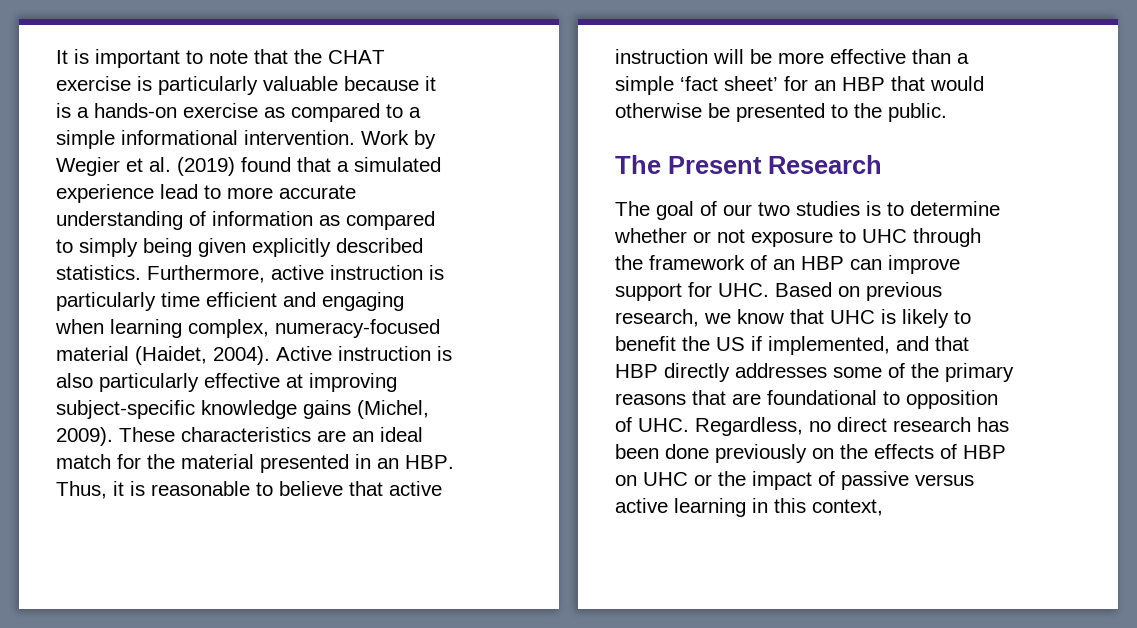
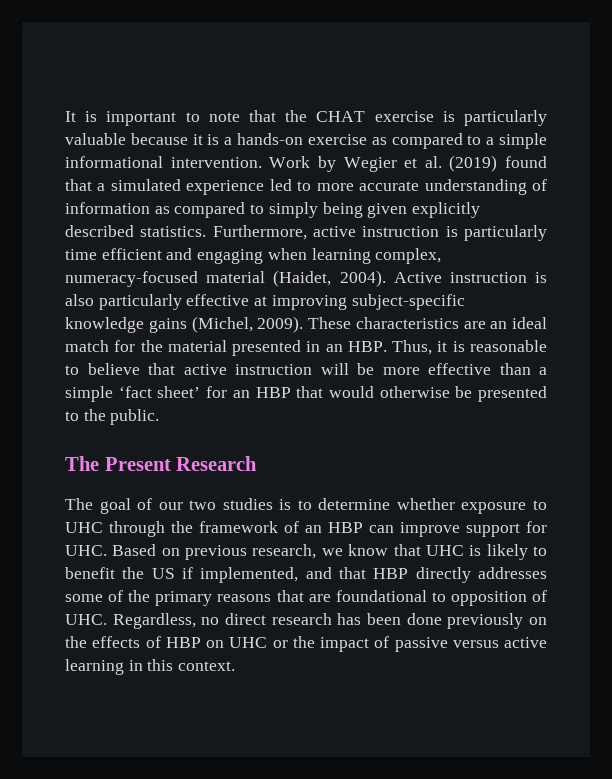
[160,184,198,199] lead -> [269,179,292,191] led
[693,229,745,243] or not -> (455, 504) none
[812,499,883,516] context, -> [178,661,236,671] context.

